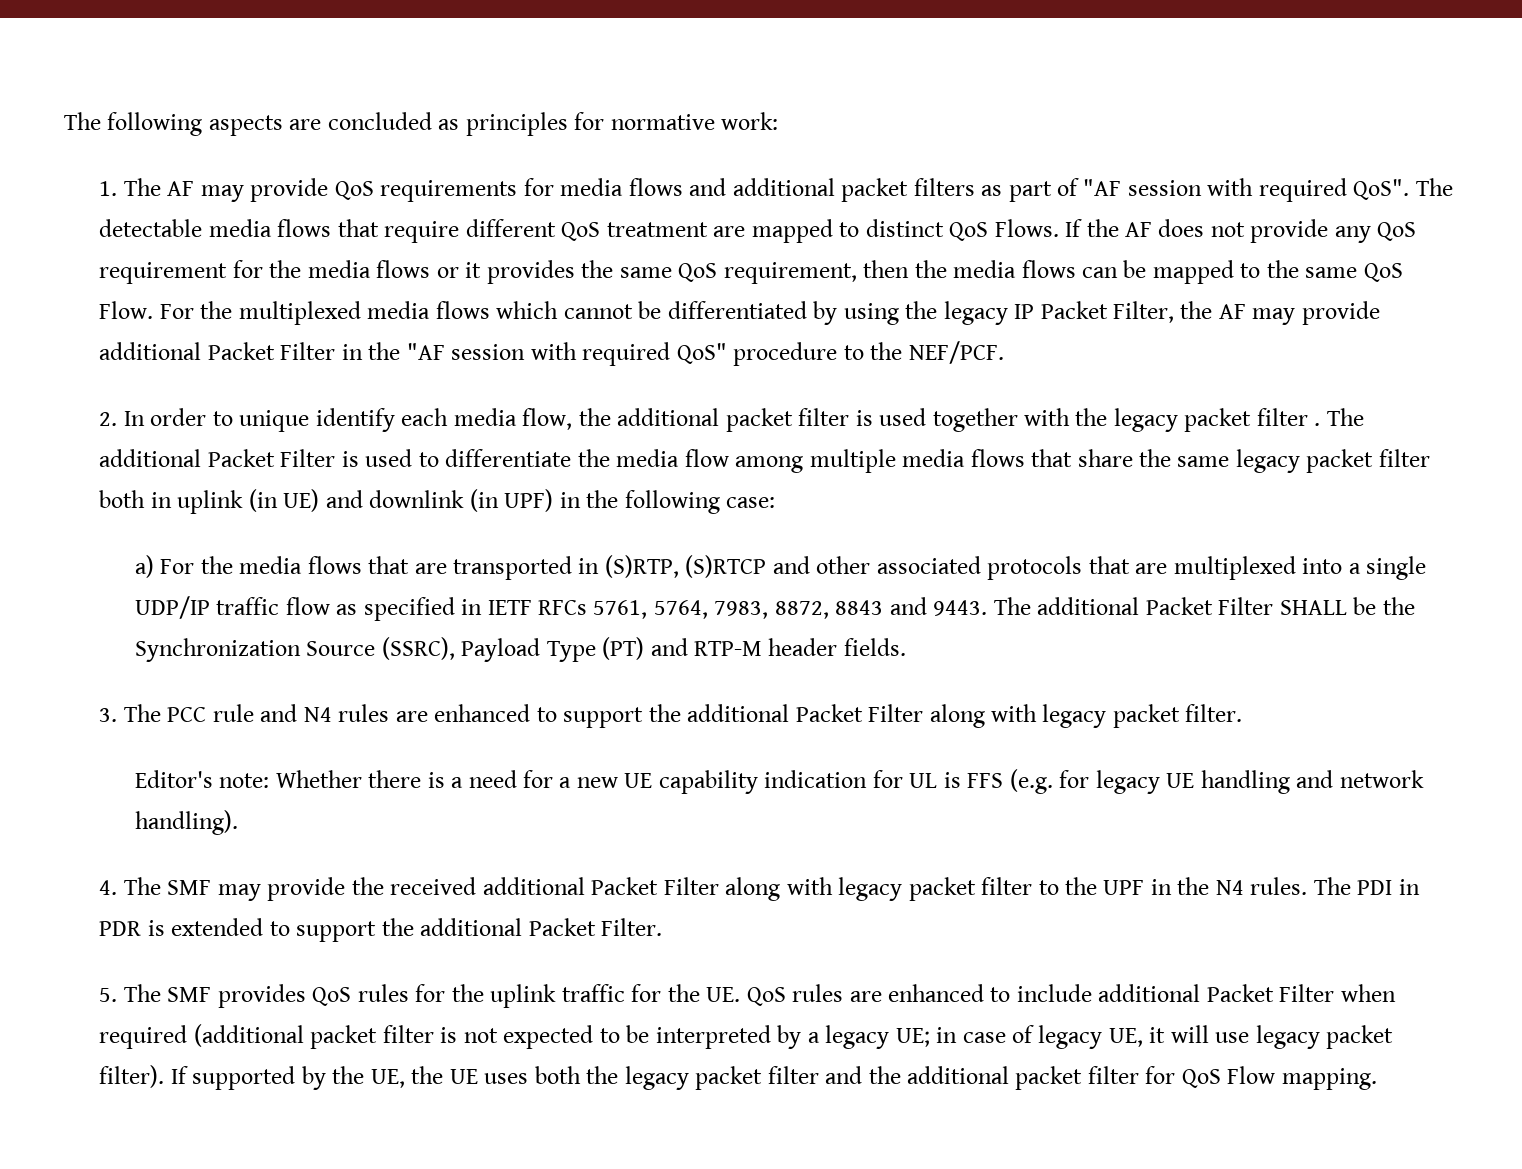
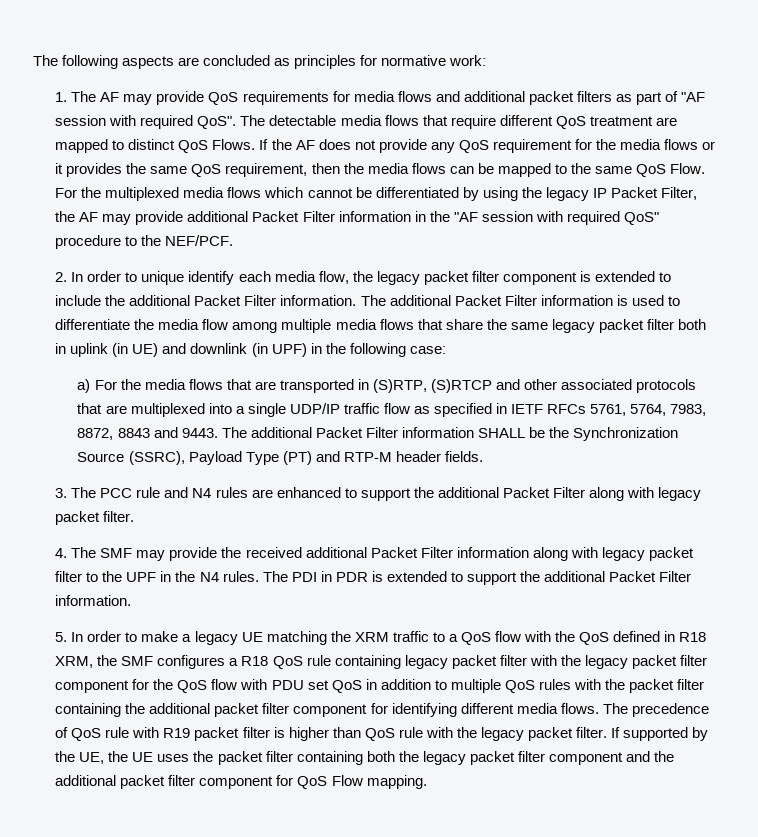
(336, 351) none -> [338,211,411,222] information
[617,408,1364,432] [99,449,336,467] additional packet filter is used together with the legacy packet filter . The additional Packet Filter -> [376,271,672,285] [55,295,613,306] legacy packet filter component is extended to include the additional Packet Filter information. The additional Packet Filter information
(1274, 606) none -> [401,427,474,438] information
[134,769,1424,794] [134,810,238,835] // Editor's note: Whether there is a need for a new UE capability indication for UL is FFS (e.g. for legacy UE handling and network handling). -> (135, 516) none
(719, 886) none -> [456,547,529,558] information
[601,918,663,936] Filter. -> [659,571,692,582] [55,595,132,606] Filter information.
[123,984,1396,1008] [99,1024,1394,1049] [99,1065,165,1088] The SMF provides QoS rules for the uplink traffic for the UE. QoS rules are enhanced to include additional Packet Filter when required (additional packet filter is not expected to be interpreted by a legacy UE; in case of legacy UE, it will use legacy packet filter). -> [71,631,707,645] [55,655,708,669] [55,679,705,693] [55,703,709,717] [55,727,608,741] In order to make a legacy UE matching the XRM traffic to a QoS flow with the QoS defined in R18 XRM, the SMF configures a R18 QoS rule containing legacy packet filter with the legacy packet filter component for the QoS flow with PDU set QoS in addition to multiple QoS rules with the packet filter containing the additional packet filter component for identifying different media flows. The precedence of QoS rule with R19 packet filter is higher than QoS rule with the legacy packet filter.
(529, 1078) none -> [193,751,363,765] the packet filter containing
(819, 1075) none -> [548,752,623,765] component
(1139, 1075) none -> [199,776,274,789] component

